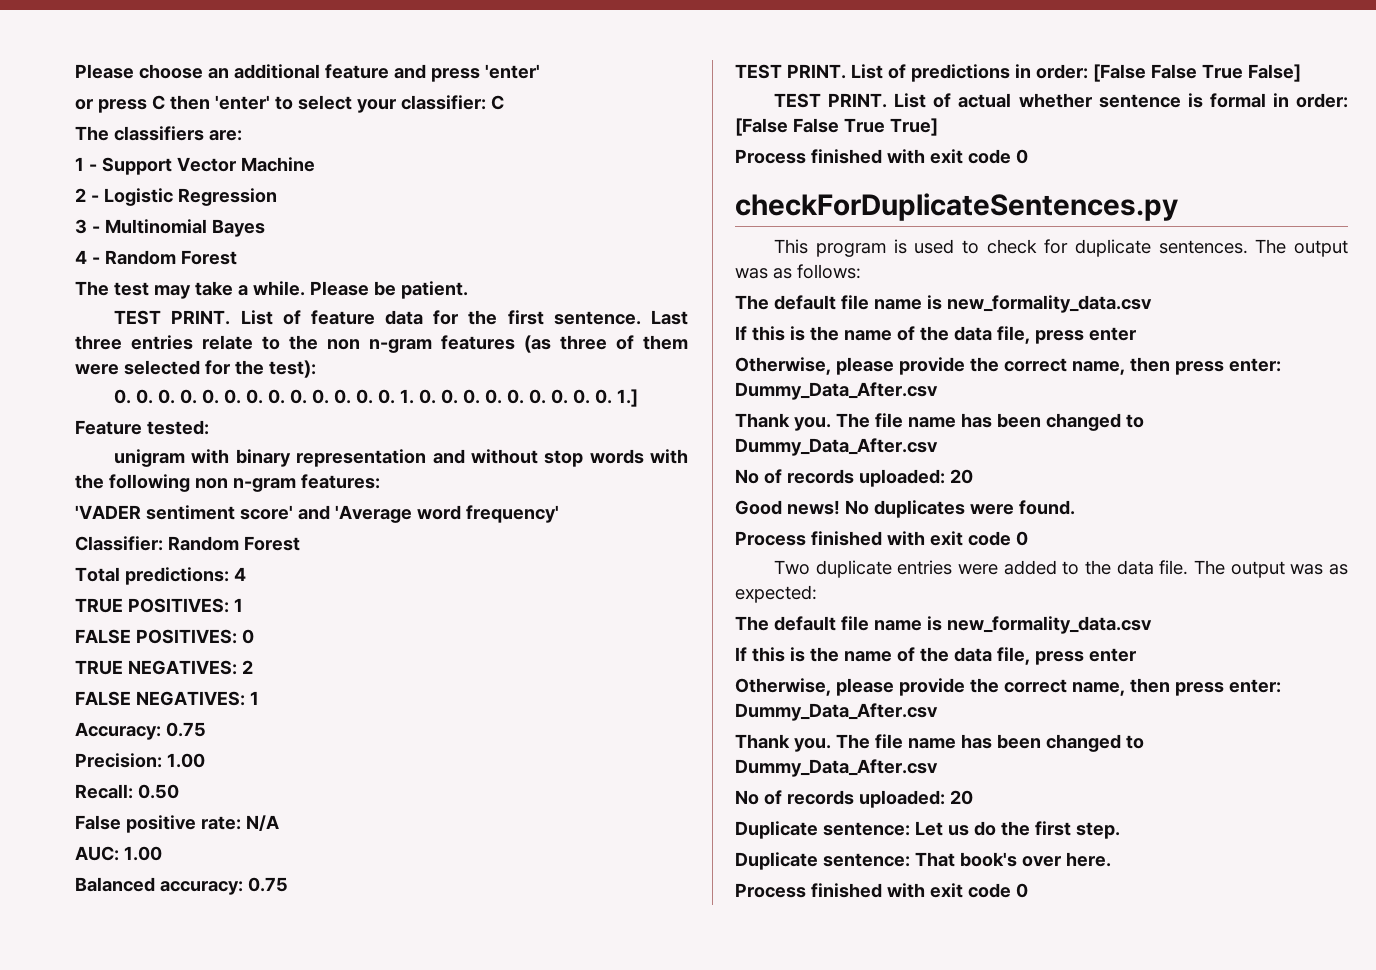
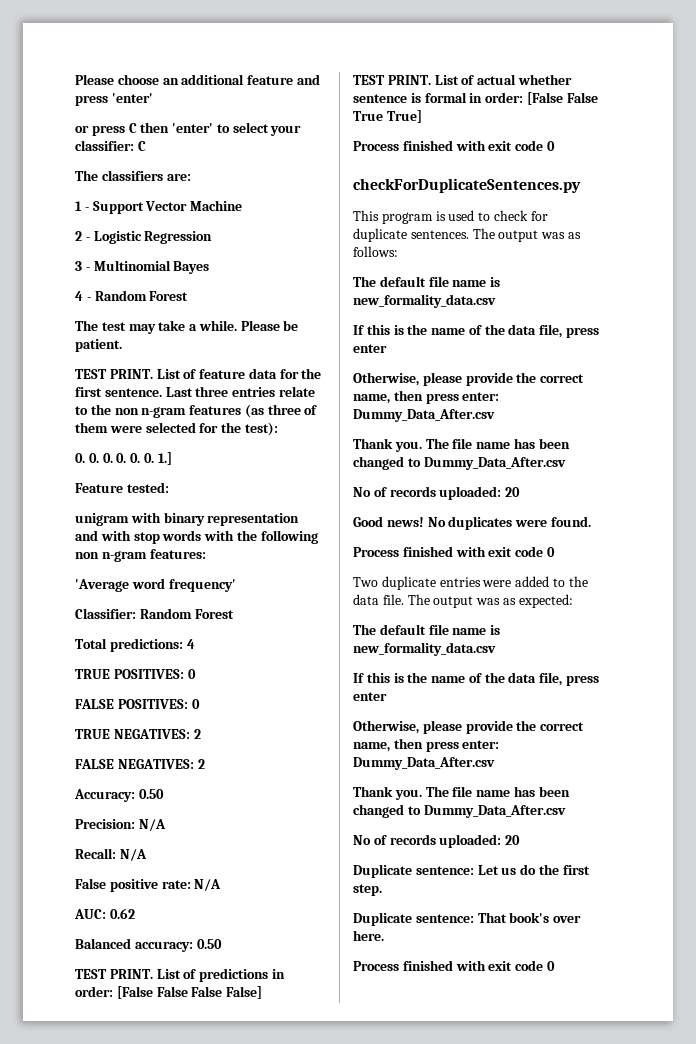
[246,389,613,404] 0. 0. 0. 0. 0. 0. 0. 1. 0. 0. 0. 0. 0. 0. 0. 0. 0. -> (154, 458) none
[470,449,538,464] without -> [100,530,131,541] with
[75,505,330,520] 'VADER sentiment score' and -> (206, 554) none
[234,598,243,612] 1 -> [187,669,196,679] 0
[250,691,259,705] 1 -> [197,759,205,769] 2
[166,722,206,737] 0.75 -> [138,789,164,799] 0.50
[167,753,205,768] 1.00 -> [138,819,166,831] N/A
[138,784,179,799] 0.50 -> [119,849,147,861] N/A
[124,846,162,861] 1.00 -> [109,908,135,919] 0.62
[248,877,288,892] 0.75 -> [196,939,222,949] 0.50
[1202,64,1243,79] True -> [191,986,223,997] False

